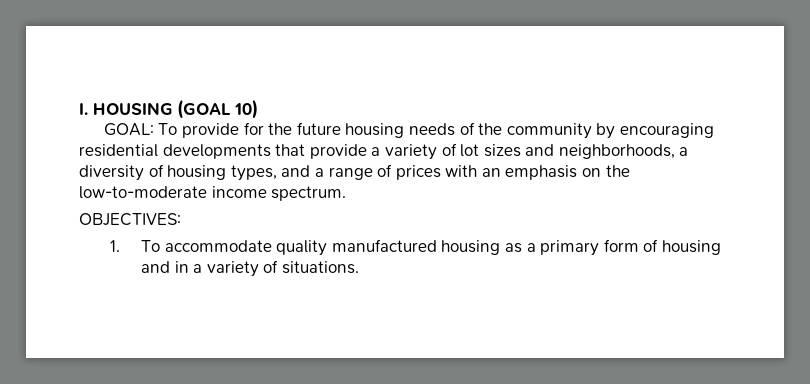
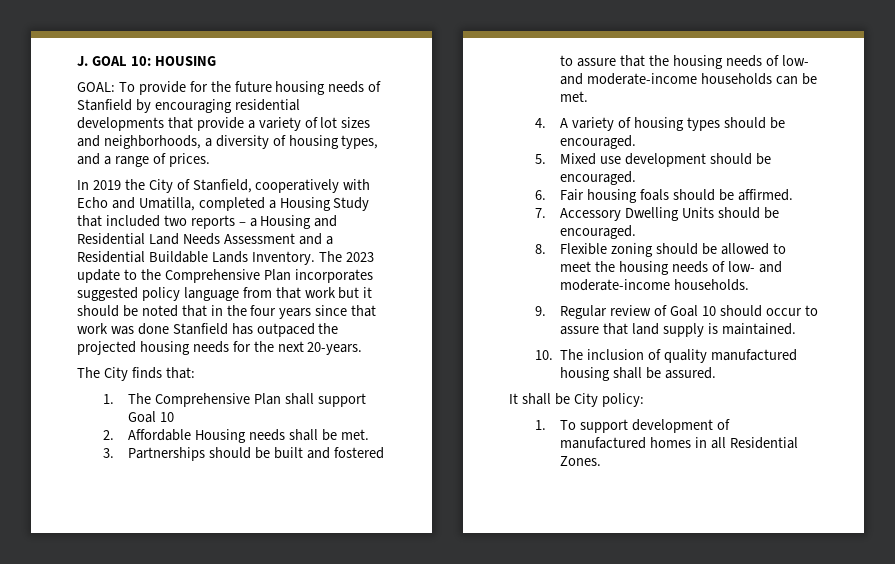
[79,103,88,115] I. -> [77,56,151,66] J. GOAL 10:
[177,99,258,119] (GOAL 10) -> (216, 61) none
[478,123,592,139] the community -> [77,99,132,111] Stanfield
[395,165,630,180] [79,186,347,201] [79,213,181,226] [110,239,722,256] [141,260,360,277] prices with an emphasis on the low-to-moderate income spectrum. // OBJECTIVES: // 1. To accommodate quality manufactured housing as a primary form of housing and in a variety of situations. -> [168,153,210,167] [77,179,371,193] [77,197,370,211] [77,215,338,229] [77,233,333,245] [77,251,374,265] [77,269,373,283] [77,287,373,301] [77,305,377,319] [77,323,339,337] [77,341,363,355] [77,367,195,381] [102,393,366,407] [128,411,175,423] [102,429,369,443] [102,447,384,461] [560,55,809,69] [560,73,817,85] [560,91,589,102] [534,117,785,131] [560,135,637,149] [534,153,771,167] [560,171,637,185] [534,189,793,203] [534,207,779,221] [560,225,637,239] [534,243,786,257] [560,261,782,275] [560,279,750,291] [534,305,818,319] [560,323,796,337] [534,349,797,363] [560,367,716,381] [509,393,644,407] [534,419,730,433] [560,437,798,449] [560,456,602,466] prices. // In 2019 the City of Stanfield, cooperatively with Echo and Umatilla, completed a Housing Study that included two reports – a Housing and Residential Land Needs Assessment and a Residential Buildable Lands Inventory. The 2023 update to the Comprehensive Plan incorporates suggested policy language from that work but it should be noted that in the four years since that work was done Stanfield has outpaced the projected housing needs for the next 20-years. // The City finds that: // 1. The Comprehensive Plan shall support Goal 10 // 2. Affordable Housing needs shall be met. // 3. Partnerships should be built and fostered to assure that the housing needs of low- and moderate-income households can be met. // 4. A variety of housing types should be encouraged. // 5. Mixed use development should be encouraged. // 6. Fair housing foals should be affirmed. // 7. Accessory Dwelling Units should be encouraged. // 8. Flexible zoning should be allowed to meet the housing needs of low- and moderate-income households. // 9. Regular review of Goal 10 should occur to assure that land supply is maintained. // 10. The inclusion of quality manufactured housing shall be assured. // It shall be City policy: // 1. To support development of manufactured homes in all Residential Zones.

